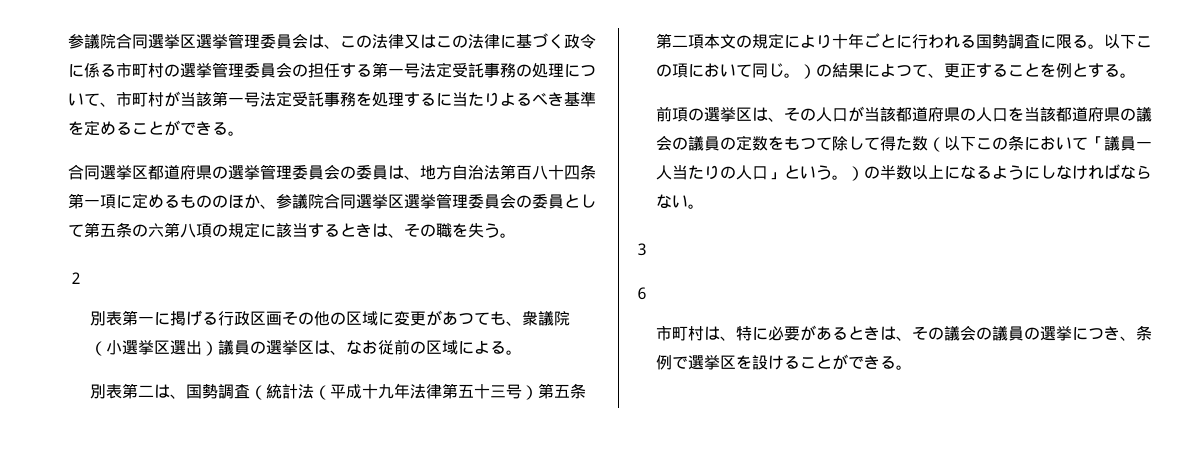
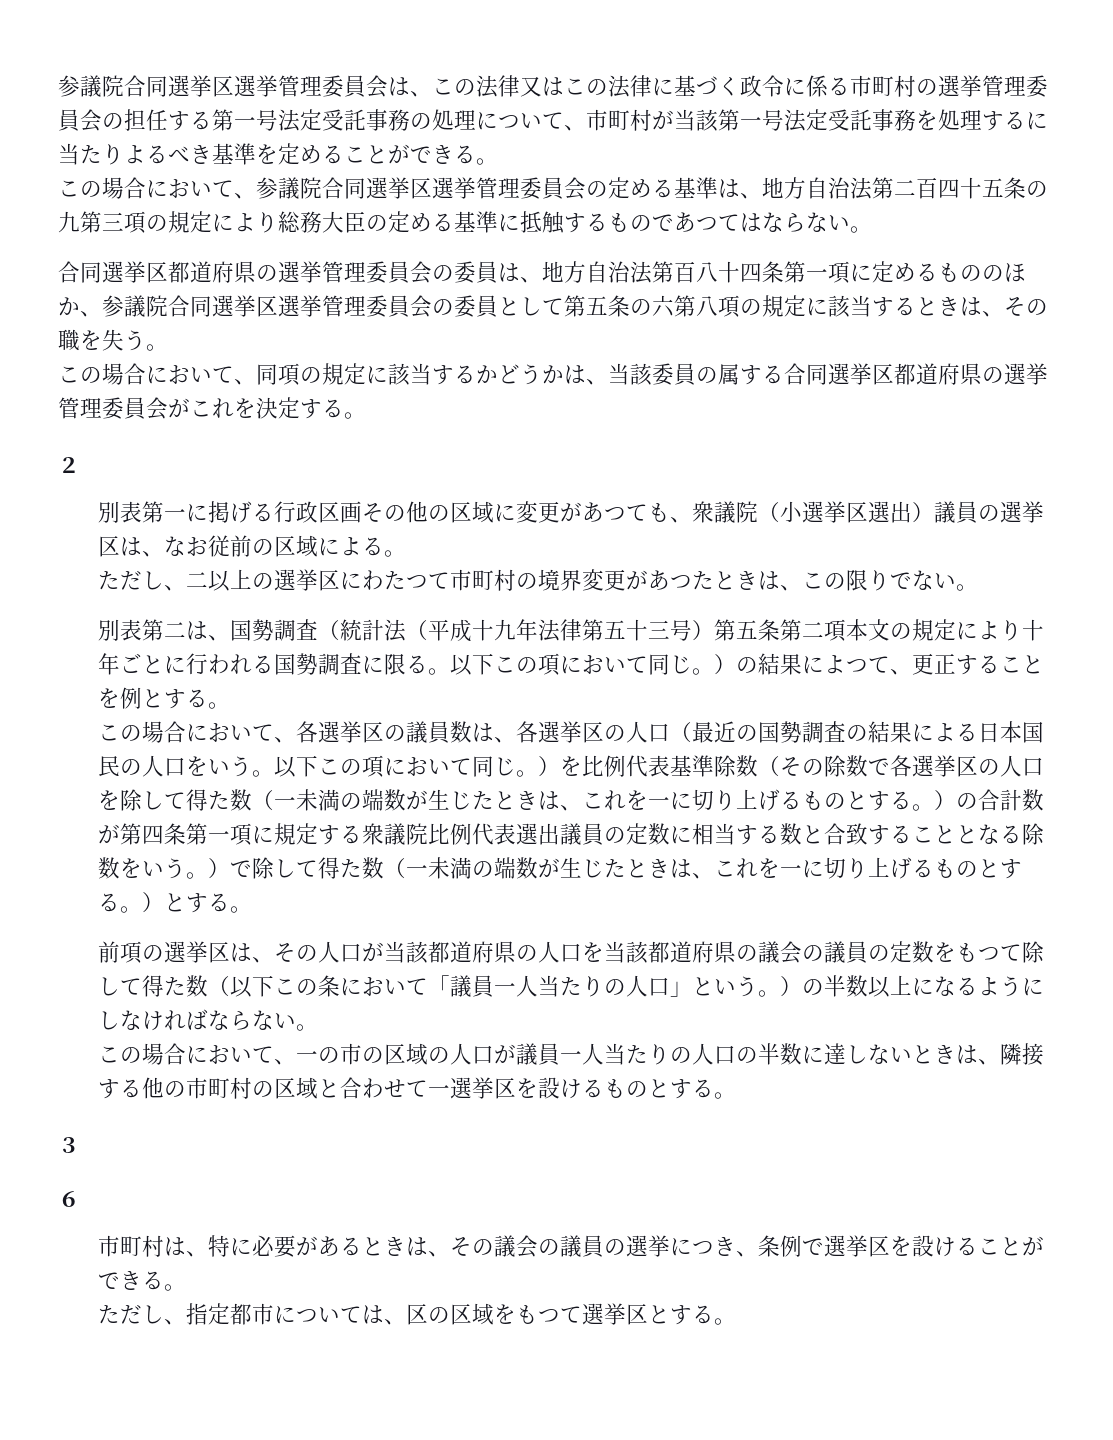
(244, 133) none -> [58,177,1048,200] [58,211,872,234] // この場合において、参議院合同選挙区選挙管理委員会の定める基準は、地方自治法第二百四十五条の九第三項の規定により総務大臣の定める基準に抵触するものであつてはならない。
(516, 235) none -> [58,363,1048,386] [58,397,366,420] // この場合において、同項の規定に該当するかどうかは、当該委員の属する合同選挙区都道府県の選挙管理委員会がこれを決定する。
(522, 352) none -> [98,569,979,592] // ただし、二以上の選挙区にわたつて市町村の境界変更があつたときは、この限りでない。
(1136, 75) none -> [98,721,1045,743] [98,755,1045,778] [98,789,1045,811] [98,823,1045,846] [98,857,1023,879] [98,892,253,913] // この場合において、各選挙区の議員数は、各選挙区の人口（最近の国勢調査の結果による日本国民の人口をいう。以下この項において同じ。）を比例代表基準除数（その除数で各選挙区の人口を除して得た数（一未満の端数が生じたときは、これを一に切り上げるものとする。）の合計数が第四条第一項に規定する衆議院比例代表選出議員の定数に相当する数と合致することとなる除数をいう。）で除して得た数（一未満の端数が生じたときは、これを一に切り上げるものとする。）とする。
(704, 206) none -> [98,1043,1045,1065] [98,1077,737,1099] // この場合において、一の市の区域の人口が議員一人当たりの人口の半数に達しないときは、隣接する他の市町村の区域と合わせて一選挙区を設けるものとする。
(912, 367) none -> [98,1303,737,1325] // ただし、指定都市については、区の区域をもつて選挙区とする。

